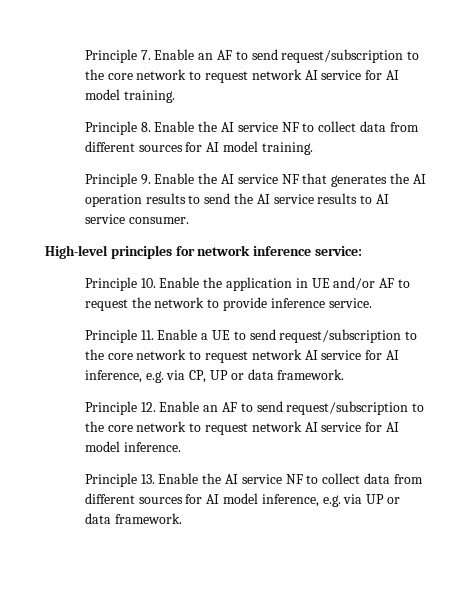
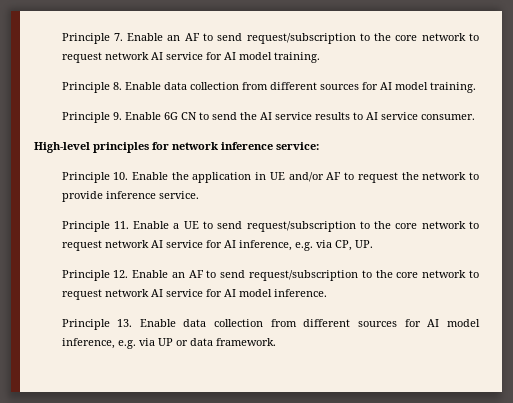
[198,121,386,132] the AI service NF to collect data -> [163,82,239,90] data collection
[198,173,426,187] [84,193,186,207] the AI service NF that generates the AI operation results -> [163,112,197,120] 6G CN
[210,369,345,380] UP or data framework. -> [354,240,373,248] UP.
[202,473,390,484] the AI service NF to collect data -> [183,319,264,327] data collection

